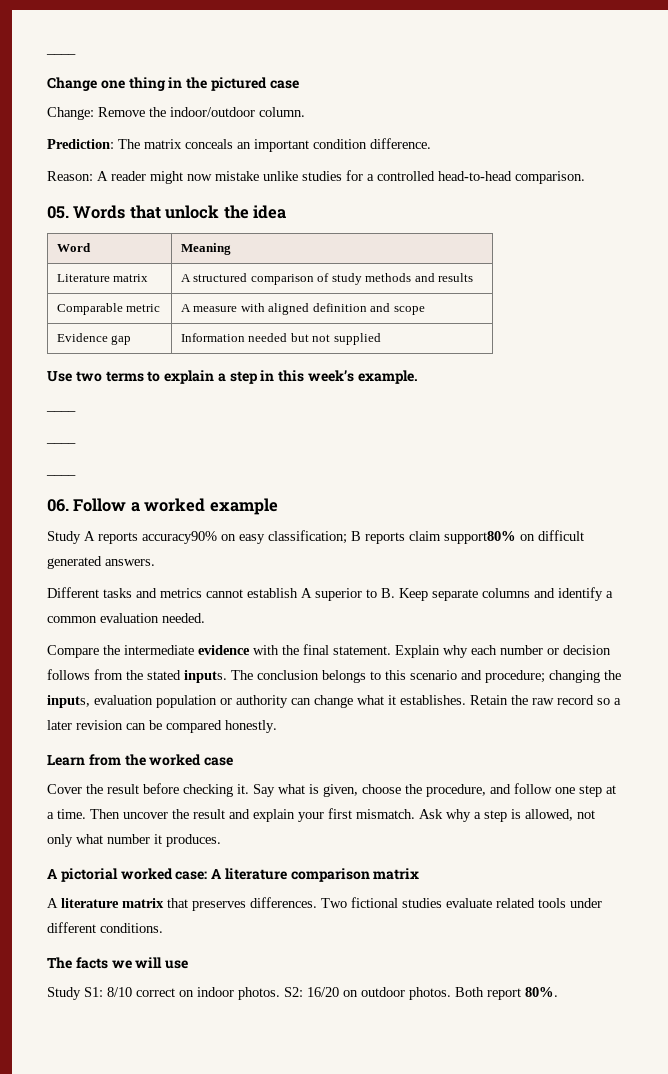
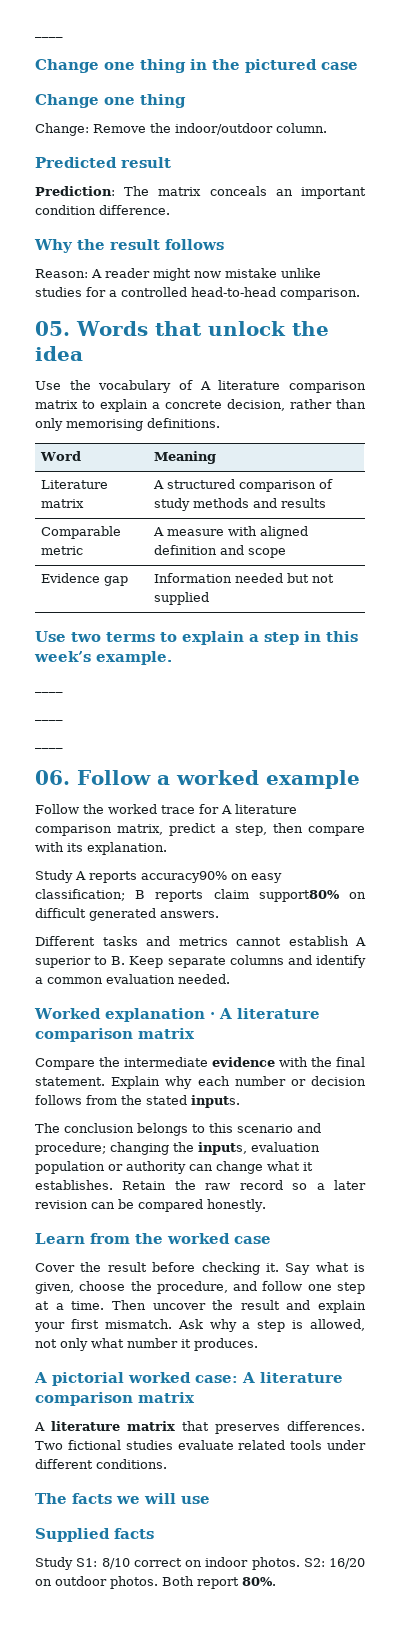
(299, 84) none -> [35,94,186,108] // Change one thing
(305, 112) none -> [35,157,171,168] // Predicted result
(431, 143) none -> [34,239,224,253] // Why the result follows
(287, 212) none -> [35,380,366,393] [35,399,366,412] [35,418,220,431] // Use the vocabulary of A literature comparison matrix to explain a concrete decision, rather than only memorising definitions.
(278, 506) none -> [35,804,297,814] [35,823,365,836] [35,842,167,855] // Follow the worked trace for A literature comparison matrix, predict a step, then compare with its explanation.
(205, 618) none -> [34,1008,320,1022] [35,1028,195,1042] // Worked explanation · A literature comparison matrix
(227, 676) none -> (240, 1101) //
(189, 964) none -> [35,1528,154,1542] // Supplied facts

